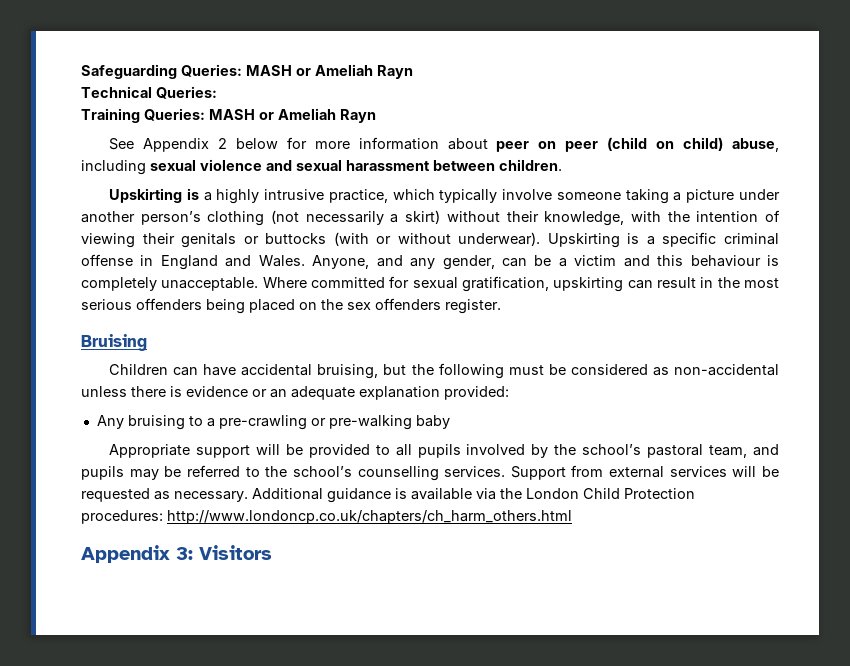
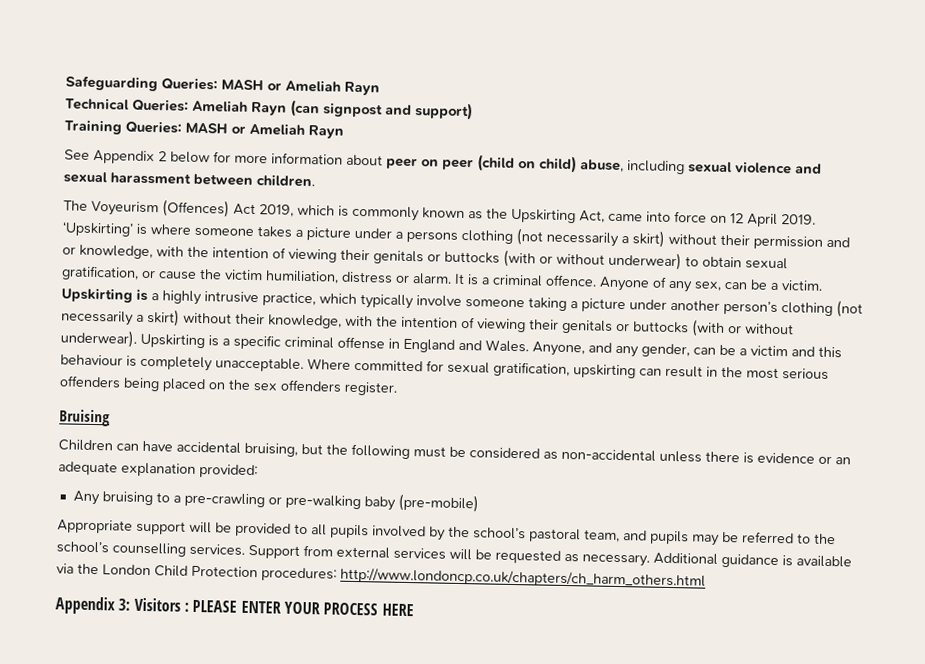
(217, 92) none -> [192,99,473,121] Ameliah Rayn (can signpost and support)
(562, 165) none -> [63,199,816,227] [62,221,850,250] [62,244,788,271] [61,265,823,293] The Voyeurism (Offences) Act 2019, which is commonly known as the Upskirting Act, came into force on 12 April 2019. ‘Upskirting’ is where someone takes a picture under a persons clothing (not necessarily a skirt) without their permission and or knowledge, with the intention of viewing their genitals or buttocks (with or without underwear) to obtain sexual gratification, or cause the victim humiliation, distress or alarm. It is a criminal offence. Anyone of any sex, can be a victim.
(450, 422) none -> [397,493,479,513] (pre-mobile)
(272, 552) none -> [183,599,414,617] : PLEASE ENTER YOUR PROCESS HERE

